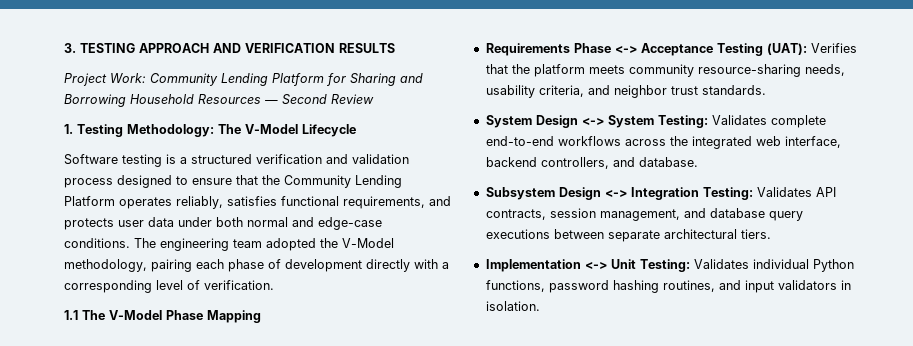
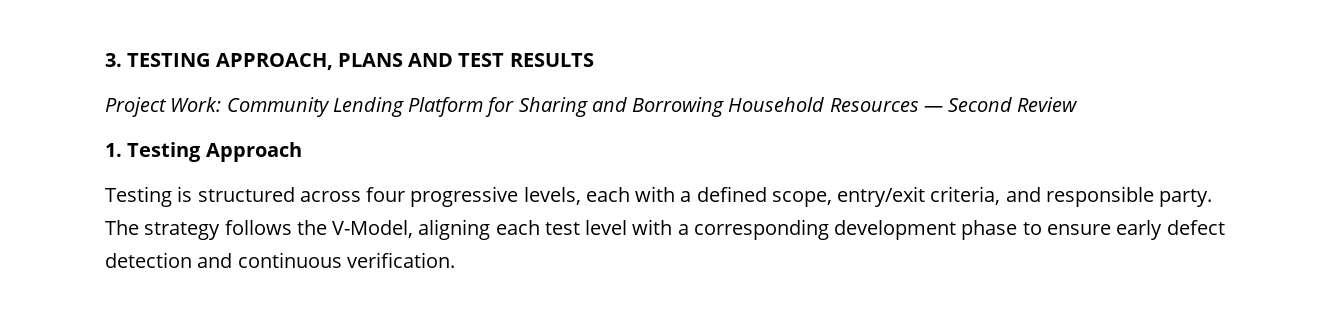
[139,43,335,53] APPROACH AND VERIFICATION -> [215,53,505,70] APPROACH, PLANS AND TEST
[127,124,356,137] [64,154,409,167] [64,175,402,188] [64,196,451,209] [64,217,382,230] [64,238,394,251] [64,259,449,272] [64,280,274,293] [64,310,261,323] [485,43,857,56] [485,64,845,77] [485,85,766,98] [485,115,826,128] [485,136,841,149] [485,157,698,169] [485,187,836,200] [485,208,803,221] [485,229,771,242] [485,259,854,272] [485,280,851,293] [485,301,540,311] Methodology: The V-Model Lifecycle // Software testing is a structured verification and validation process designed to ensure that the Community Lending Platform operates reliably, satisfies functional requirements, and protects user data under both normal and edge-case conditions. The engineering team adopted the V-Model methodology, pairing each phase of development directly with a corresponding level of verification. // 1.1 The V-Model Phase Mapping // Requirements Phase <-> Acceptance Testing (UAT): Verifies that the platform meets community resource-sharing needs, usability criteria, and neighbor trust standards. // System Design <-> System Testing: Validates complete end-to-end workflows across the integrated web interface, backend controllers, and database. // Subsystem Design <-> Integration Testing: Validates API contracts, session management, and database query executions between separate architectural tiers. // Implementation <-> Unit Testing: Validates individual Python functions, password hashing routines, and input validators in isolation. -> [205,142,302,162] [105,186,1213,207] [105,219,1225,240] [105,252,455,268] Approach // Testing is structured across four progressive levels, each with a defined scope, entry/exit criteria, and responsible party. The strategy follows the V-Model, aligning each test level with a corresponding development phase to ensure early defect detection and continuous verification.

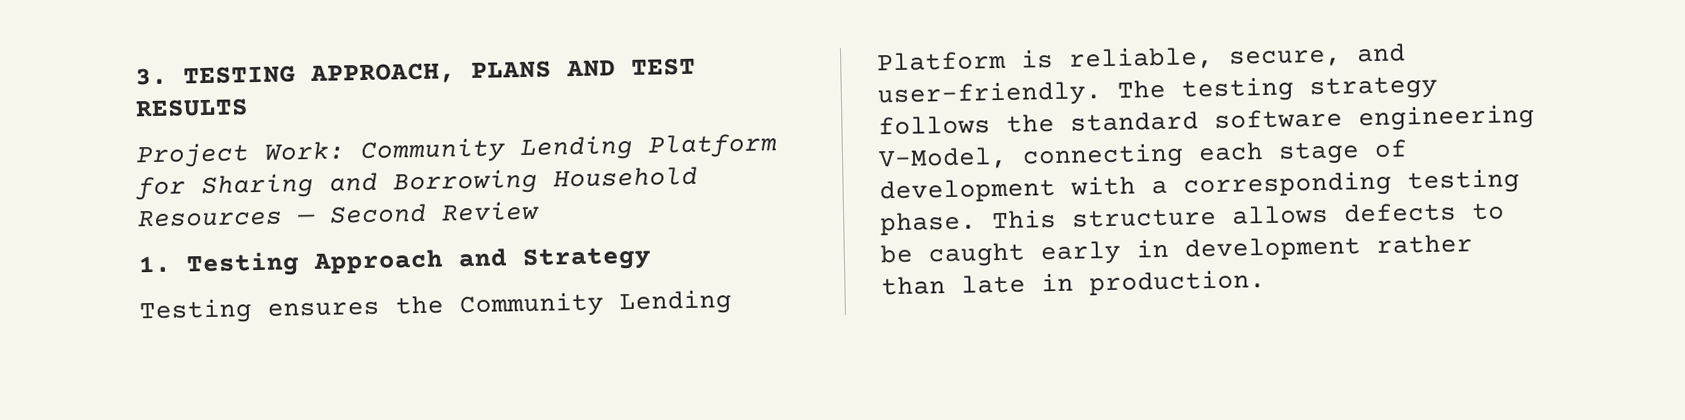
[105,186,1213,207] [105,219,1225,240] [105,252,455,268] // Testing is structured across four progressive levels, each with a defined scope, entry/exit criteria, and responsible party. The strategy follows the V-Model, aligning each test level with a corresponding development phase to ensure early defect detection and continuous verification. -> [458,246,652,272] [139,289,732,325] [877,43,1406,72] [877,75,1438,109] [878,103,1535,136] [878,139,1408,171] [879,168,1520,204] [880,202,1505,236] [880,234,1473,268] [881,269,1266,296] and Strategy // Testing ensures the Community Lending Platform is reliable, secure, and user-friendly. The testing strategy follows the standard software engineering V-Model, connecting each stage of development with a corresponding testing phase. This structure allows defects to be caught early in development rather than late in production.

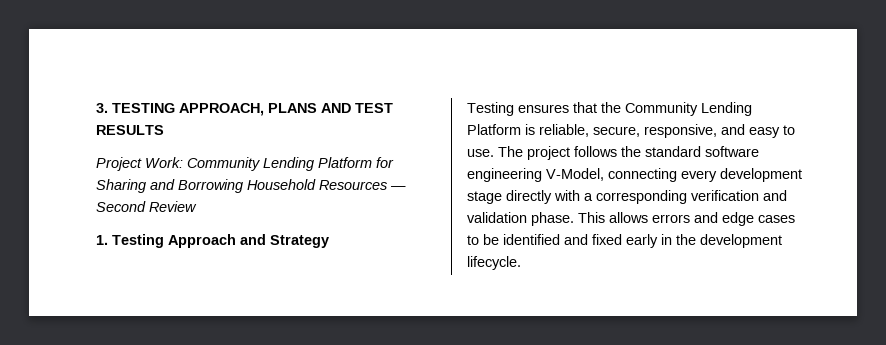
(380, 309) none -> [573,102,597,113] that
[1356,43,1406,63] [877,75,1438,109] and user-friendly. The testing strategy -> [644,124,795,138] [467,146,570,160] responsive, and easy to use. The project
[1198,139,1408,165] [879,168,1520,204] [880,202,1505,236] [880,234,1473,268] [881,269,1266,296] each stage of development with a corresponding testing phase. This structure allows defects to be caught early in development rather than late in production. -> [681,168,802,182] [467,190,787,204] [467,212,795,226] [467,234,782,248] [467,256,521,270] every development stage directly with a corresponding verification and validation phase. This allows errors and edge cases to be identified and fixed early in the development lifecycle.

